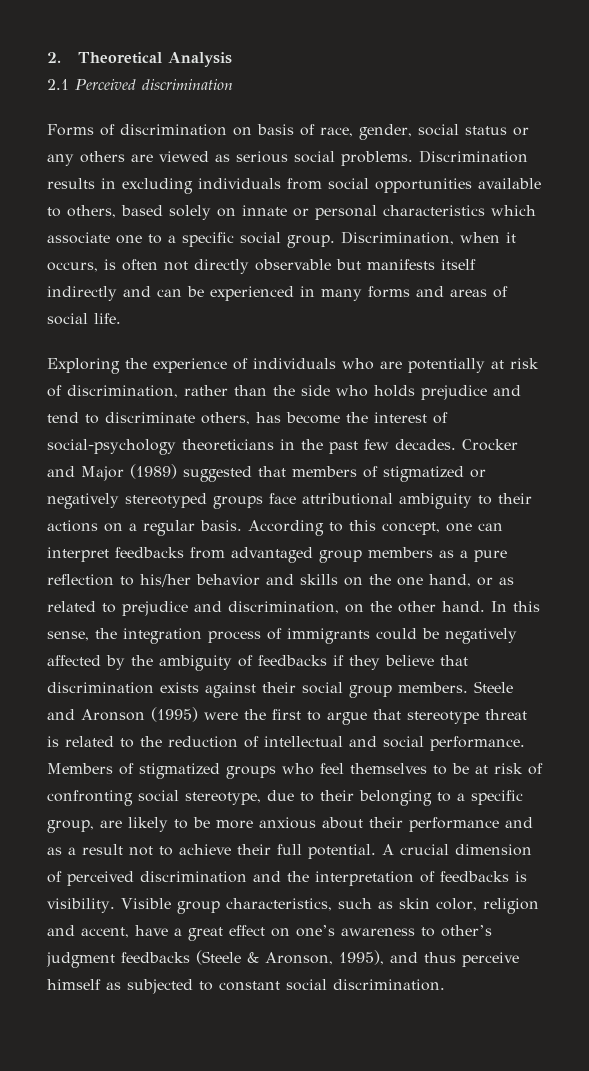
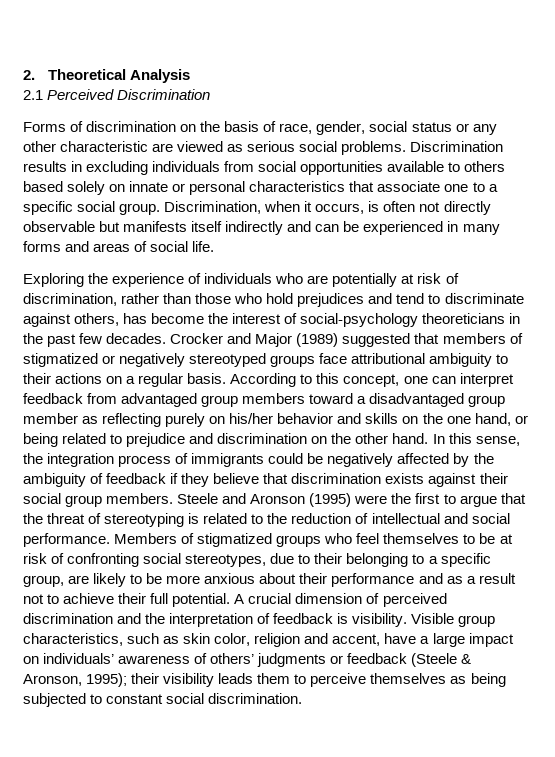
[142,79,233,90] discrimination -> [117,89,211,100] Discrimination
(252, 131) none -> [200,121,221,132] the
[80,151,125,163] others -> [23,141,149,152] other characteristic
[67,205,116,218] others, -> [464,161,506,172] others
[491,205,536,216] which -> [349,181,375,192] that
[273,385,487,400] the side who holds prejudice -> [195,293,365,307] those who hold prejudices
(195, 417) none -> [23,313,71,327] against
[115,547,184,558] feedbacks -> [23,393,83,404] feedback
[439,550,507,562] [47,574,134,586] as a pure reflection to -> [309,393,506,407] [23,413,226,427] toward a disadvantaged group member as reflecting purely on
[499,577,514,585] as -> [23,433,58,447] being
[228,601,339,614] discrimination, -> [217,433,308,444] discrimination
[258,655,327,666] feedbacks -> [106,473,167,484] feedback
[407,709,527,724] stereotype threat -> [23,513,185,527] the threat of stereotyping
[185,792,261,805] stereotype, -> [185,554,267,567] stereotypes,
[440,871,509,882] feedbacks -> [273,613,334,624] feedback
[188,925,492,941] [46,950,519,968] [47,979,121,990] great effect on one’s awareness to other’s judgment feedbacks (Steele & Aronson, 1995), and thus perceive himself as -> [432,633,514,647] [23,653,472,667] [23,673,506,687] large impact on individuals’ awareness of others’ judgments or feedback (Steele & Aronson, 1995); their visibility leads them to perceive themselves as being

